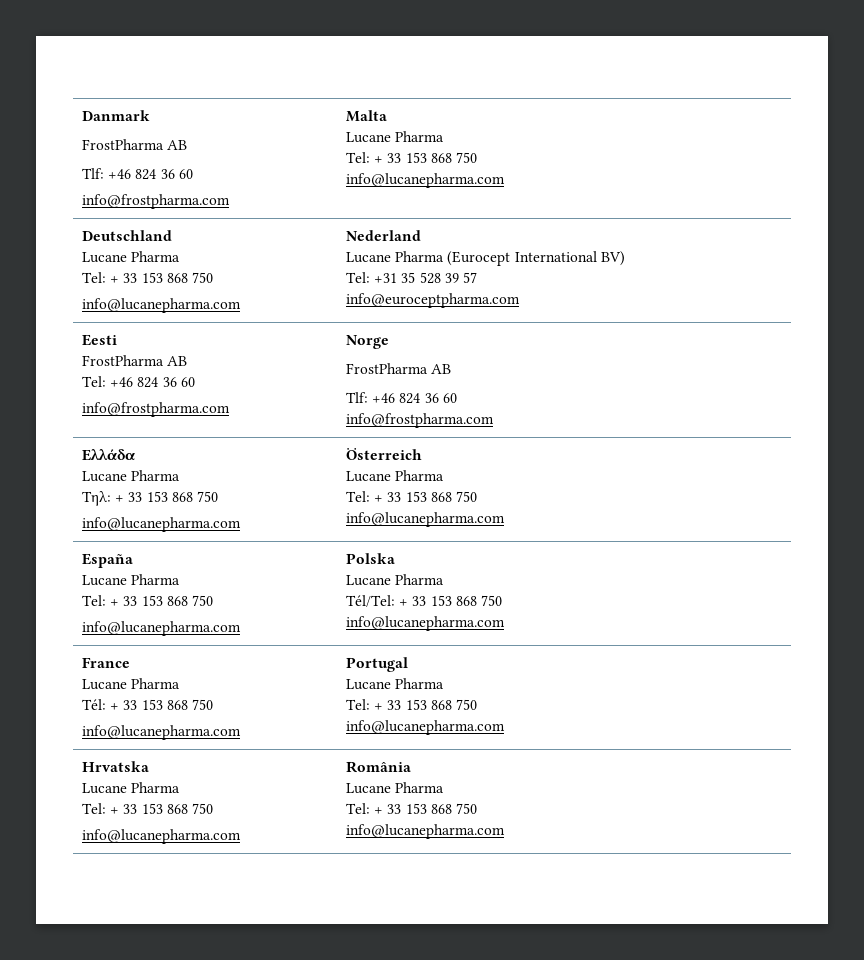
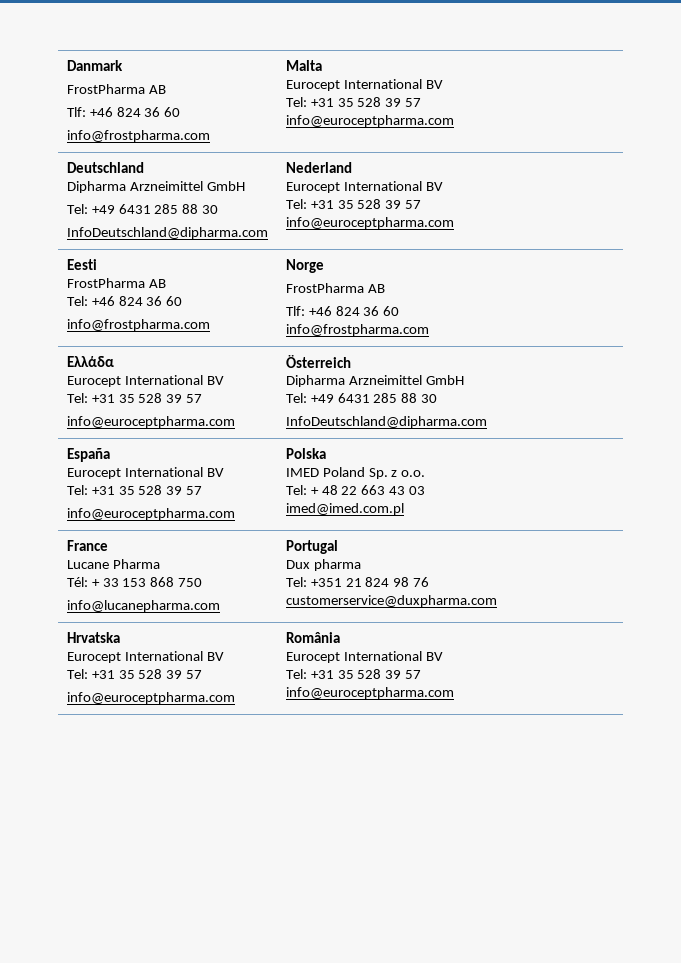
[345,131,445,143] [345,152,477,163] [345,173,505,188] [81,230,172,241] [81,251,181,263] [81,272,213,283] [81,298,241,313] [345,230,421,241] [345,251,625,266] Lucane Pharma // Tel: + 33 153 868 750 // info@lucanepharma.com // Deutschland // Lucane Pharma // Tel: + 33 153 868 750 // info@lucanepharma.com | Nederland // Lucane Pharma (Eurocept International BV) -> [285,79,443,91] [285,97,422,107] [285,115,454,127] [66,162,144,173] [66,181,245,193] [66,204,219,214] [66,227,268,239] [285,162,352,173] [285,181,443,193] Eurocept International BV // Tel: +31 35 528 39 57 // info@euroceptpharma.com // Deutschland // Dipharma Arzneimittel GmbH // Tel: +49 6431 285 88 30 // InfoDeutschland@dipharma.com | Nederland // Eurocept International BV
[81,470,181,482] [81,491,218,506] [81,517,241,532] [345,448,422,460] [345,470,445,482] [345,491,477,502] [345,512,505,527] [81,553,133,568] [81,574,181,586] [81,595,213,606] [81,621,241,636] [345,553,395,564] [345,574,445,586] [345,595,502,607] [345,616,505,631] Lucane Pharma // Τηλ: + 33 153 868 750 // info@lucanepharma.com | Österreich // Lucane Pharma // Tel: + 33 153 868 750 // info@lucanepharma.com // España // Lucane Pharma // Tel: + 33 153 868 750 // info@lucanepharma.com | Polska // Lucane Pharma // Tél/Tel: + 33 153 868 750 // info@lucanepharma.com -> [66,375,224,387] [66,393,203,403] [66,416,235,428] [285,355,351,368] [285,375,464,387] [285,393,438,403] [285,416,487,428] [66,448,110,462] [66,467,224,479] [66,485,203,495] [66,508,235,520] [285,448,326,459] [285,467,426,479] [285,485,426,495] [285,503,404,515] Eurocept International BV // Tel: +31 35 528 39 57 // info@euroceptpharma.com | Österreich // Dipharma Arzneimittel GmbH // Tel: +49 6431 285 88 30 // InfoDeutschland@dipharma.com // España // Eurocept International BV // Tel: +31 35 528 39 57 // info@euroceptpharma.com | Polska // IMED Poland Sp. z o.o. // Tel: + 48 22 663 43 03 // imed@imed.com.pl
[345,678,445,690] [345,699,477,710] [345,720,505,735] [81,761,149,772] [81,782,181,794] [81,803,213,814] [81,829,241,844] [345,761,411,773] [345,782,445,794] [345,803,477,814] [345,824,505,839] Lucane Pharma // Tel: + 33 153 868 750 // info@lucanepharma.com // Hrvatska // Lucane Pharma // Tel: + 33 153 868 750 // info@lucanepharma.com | România // Lucane Pharma // Tel: + 33 153 868 750 // info@lucanepharma.com -> [285,559,361,571] [285,577,430,587] [285,595,497,607] [66,632,120,643] [66,651,224,663] [66,669,203,679] [66,692,235,704] [285,632,340,643] [285,651,443,663] [285,669,422,679] [285,687,454,699] Dux pharma // Tel: +351 21 824 98 76 customerservice@duxpharma.com // Hrvatska // Eurocept International BV // Tel: +31 35 528 39 57 // info@euroceptpharma.com | România // Eurocept International BV // Tel: +31 35 528 39 57 // info@euroceptpharma.com

